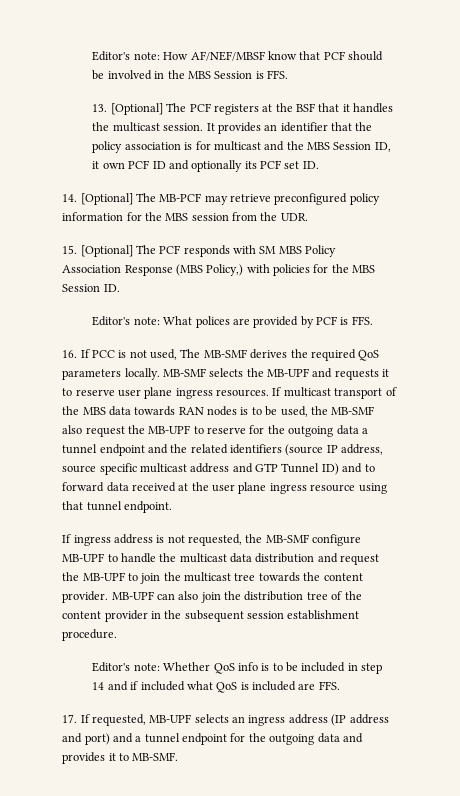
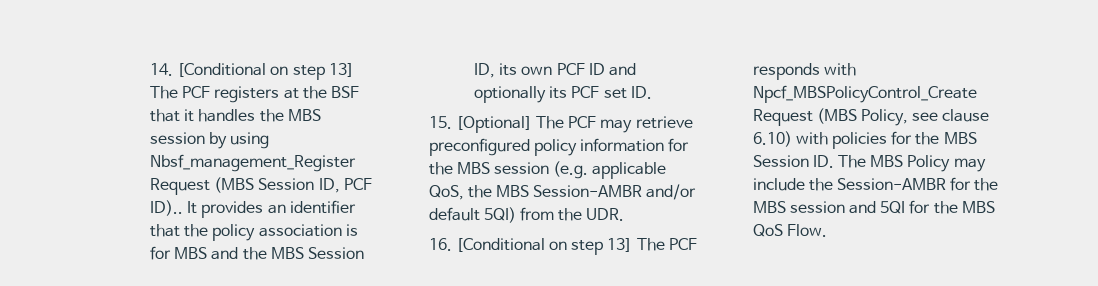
[92,51,384,61] [92,70,289,80] [92,103,163,115] Editor's note: How AF/NEF/MBSF know that PCF should be involved in the MBS Session is FFS. // 13. [Optional] -> [149,63,354,80] 14. [Conditional on step 13]
[112,122,204,132] multicast session. -> [287,109,321,121] [149,132,270,149] [149,154,356,172] [149,177,372,195] [149,200,183,216] MBS session by using Nbsf_management_Register Request (MBS Session ID, PCF ID)..
[213,141,261,151] multicast -> [174,247,208,259] MBS
[92,161,100,169] it -> [499,63,518,76] its
[62,193,202,205] 14. [Optional] The MB-PCF -> [428,116,597,133] 15. [Optional] The PCF
[232,212,308,221] [62,245,337,257] [62,264,244,276] from the UDR. // 15. [Optional] The PCF responds with SM MBS Policy Association Response (MBS Policy,) -> [553,161,667,179] [428,184,697,200] [428,207,625,223] [428,238,697,255] [752,63,856,80] [752,85,977,103] [752,108,990,126] [752,131,792,147] (e.g. applicable QoS, the MBS Session-AMBR and/or default 5QI) from the UDR. // 16. [Conditional on step 13] The PCF responds with Npcf_MBSPolicyControl_Create Request (MBS Policy, see clause 6.10)
[92,316,373,328] [62,349,380,361] [62,368,390,380] [62,387,397,399] [62,406,375,417] [62,425,368,437] [62,444,384,456] [62,463,375,475] [62,482,387,494] [62,501,172,513] [62,534,362,546] [62,553,380,565] [62,572,363,584] [62,591,362,603] [62,610,360,622] [62,629,118,641] [92,662,383,674] [92,681,340,693] [62,714,389,726] [62,733,363,745] [62,752,179,764] // Editor's note: What polices are provided by PCF is FFS. // 16. If PCC is not used, The MB-SMF derives the required QoS parameters locally. MB-SMF selects the MB-UPF and requests it to reserve user plane ingress resources. If multicast transport of the MBS data towards RAN nodes is to be used, the MB-SMF also request the MB-UPF to reserve for the outgoing data a tunnel endpoint and the related identifiers (source IP address, source specific multicast address and GTP Tunnel ID) and to forward data received at the user plane ingress resource using that tunnel endpoint. // If ingress address is not requested, the MB-SMF configure MB-UPF to handle the multicast data distribution and request the MB-UPF to join the multicast tree towards the content provider. MB-UPF can also join the distribution tree of the content provider in the subsequent session establishment procedure. // Editor's note: Whether QoS info is to be included in step 14 and if included what QoS is included are FFS. // 17. If requested, MB-UPF selects an ingress address (IP address and port) and a tunnel endpoint for the outgoing data and provides it to MB-SMF. -> [838,155,986,172] [752,177,999,191] [752,200,995,214] [752,224,827,237] The MBS Policy may include the Session-AMBR for the MBS session and 5QI for the MBS QoS Flow.

